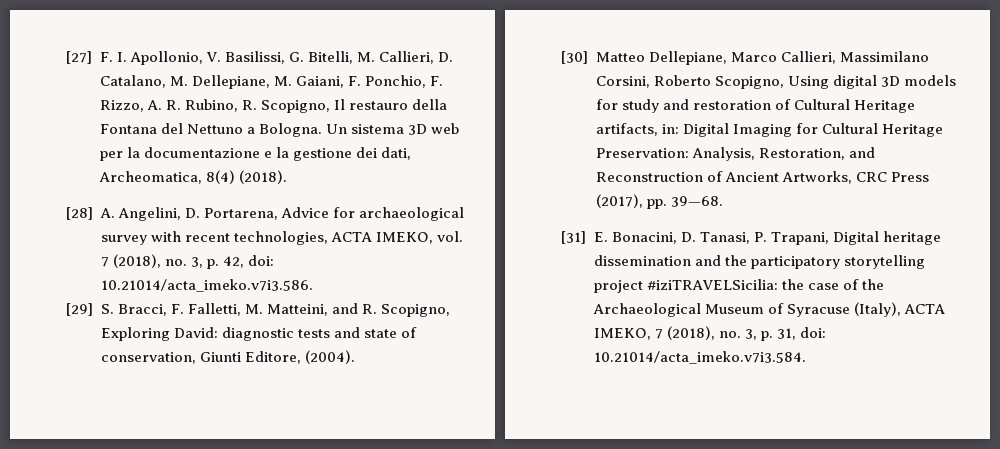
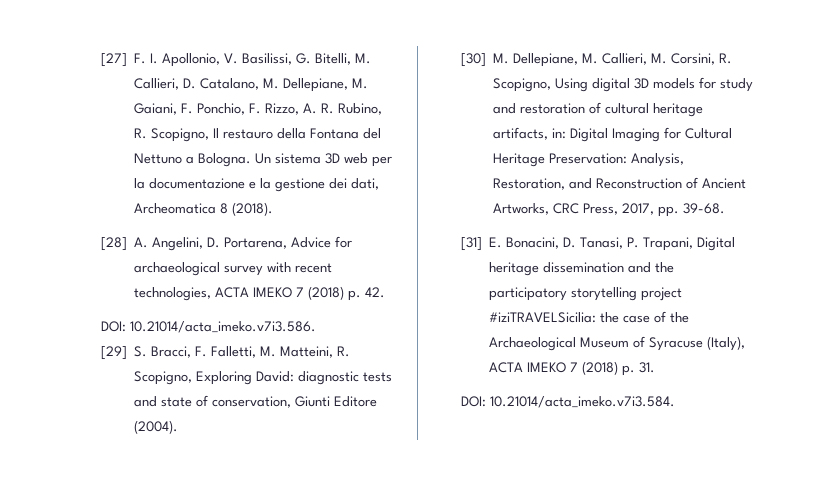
[98,170,235,184] Archeomatica, 8(4) -> [134,203,229,214] Archeomatica 8
[376,231,464,244] [100,254,275,269] IMEKO, vol. 7 (2018), no. 3, p. 42, doi: -> [253,286,386,301] [100,321,126,332] IMEKO 7 (2018) p. 42. // DOI:
[332,303,359,314] and -> (334, 352) none
[244,351,301,364] Editore, -> [334,396,378,407] Editore
[595,51,930,65] [595,75,711,88] Matteo Dellepiane, Marco Callieri, Massimilano Corsini, Roberto -> [493,53,733,67] M. Dellepiane, M. Callieri, M. Corsini, R.
[794,99,916,113] Cultural Heritage -> [605,103,704,117] cultural heritage
[891,172,930,182] [595,194,723,209] Press (2017), pp. 39—68. -> [583,203,726,217] Press, 2017, pp. 39-68.
[593,326,827,341] IMEKO, 7 (2018), no. 3, p. 31, doi: -> [527,361,656,376] [460,396,486,407] IMEKO 7 (2018) p. 31. // DOI:

